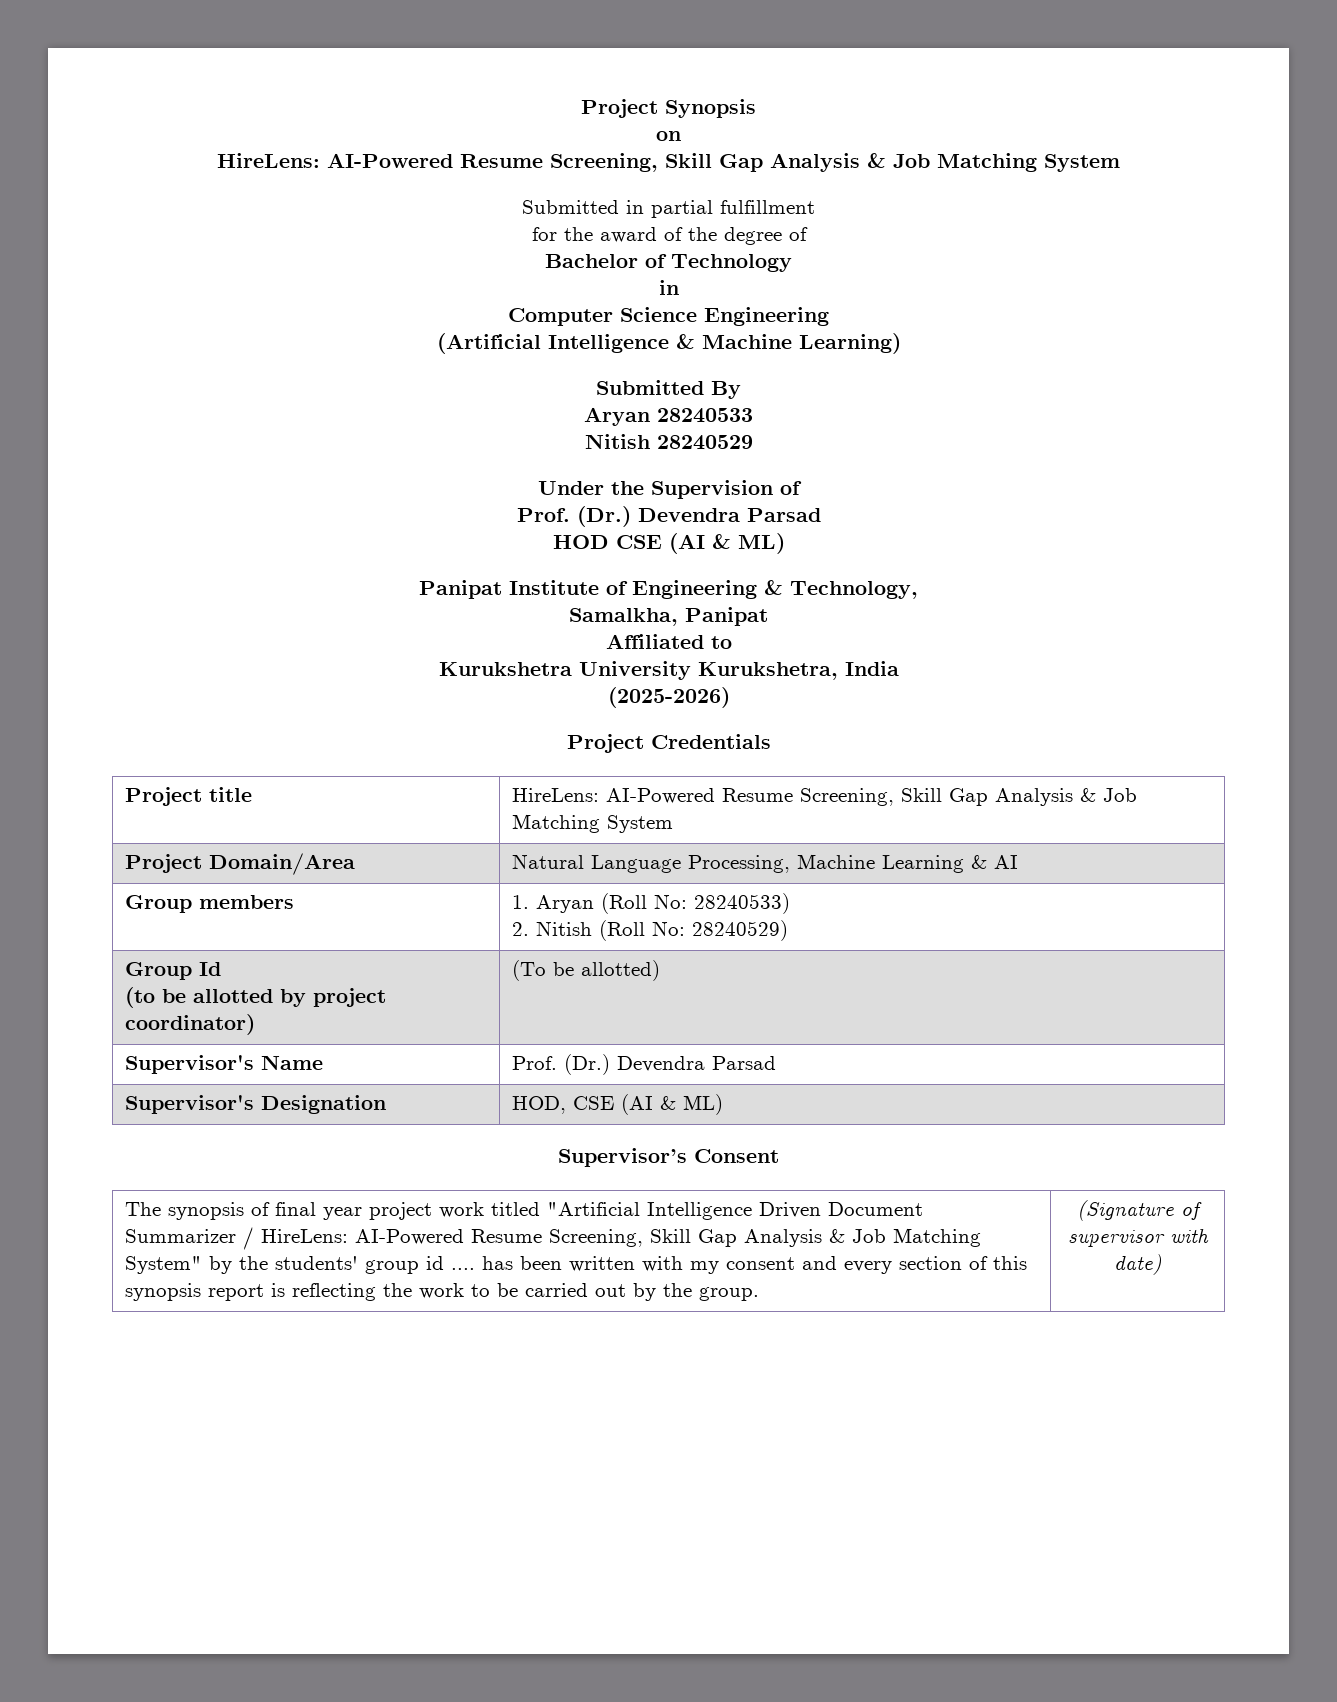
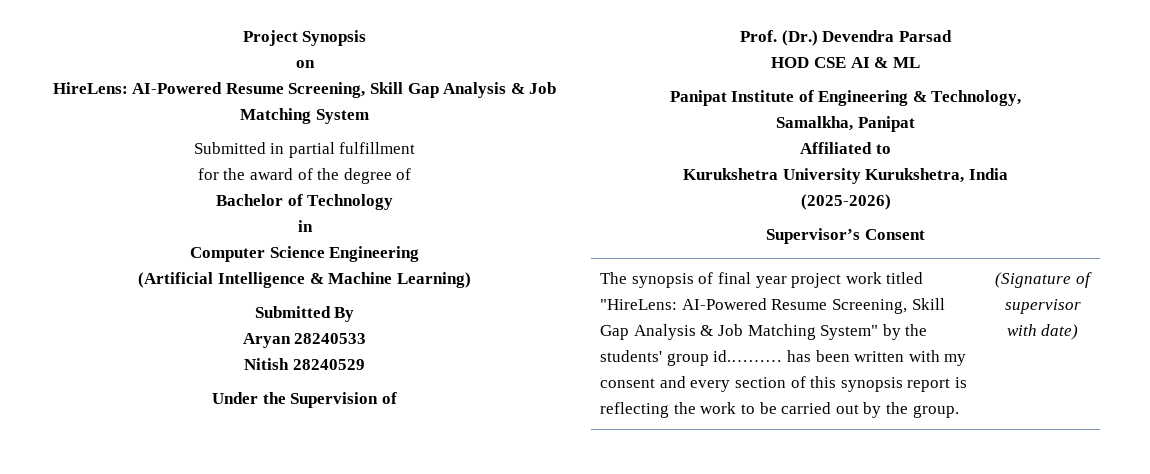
[668,533,785,554] (AI & ML) -> [850,57,920,68] AI & ML
[566,734,771,753] [125,787,253,806] [512,788,1138,806] [512,814,674,833] [125,853,356,875] [512,854,1019,873] [125,895,295,913] [512,893,791,914] [512,920,789,941] [125,962,222,980] [125,987,387,1008] [125,1014,256,1035] [512,960,661,981] [125,1055,324,1074] [512,1054,777,1075] [125,1095,387,1114] [512,1094,724,1115] // Project Credentials // Project title | HireLens: AI-Powered Resume Screening, Skill Gap Analysis & Job Matching System // Project Domain/Area | Natural Language Processing, Machine Learning & AI // Group members | 1. Aryan (Roll No: 28240533) // 2. Nitish (Roll No: 28240529) // Group Id // (to be allotted by project coordinator) | (To be allotted) // Supervisor's Name | Prof. (Dr.) Devendra Parsad // Supervisor's Designation | HOD, CSE (AI & ML) -> (891, 202) none
[547,1202,924,1220] [125,1227,349,1250] "Artificial Intelligence Driven Document Summarizer / HireLens: -> [600,299,678,310] "HireLens:
[426,1256,476,1270] id .... -> [713,350,783,362] id.………

